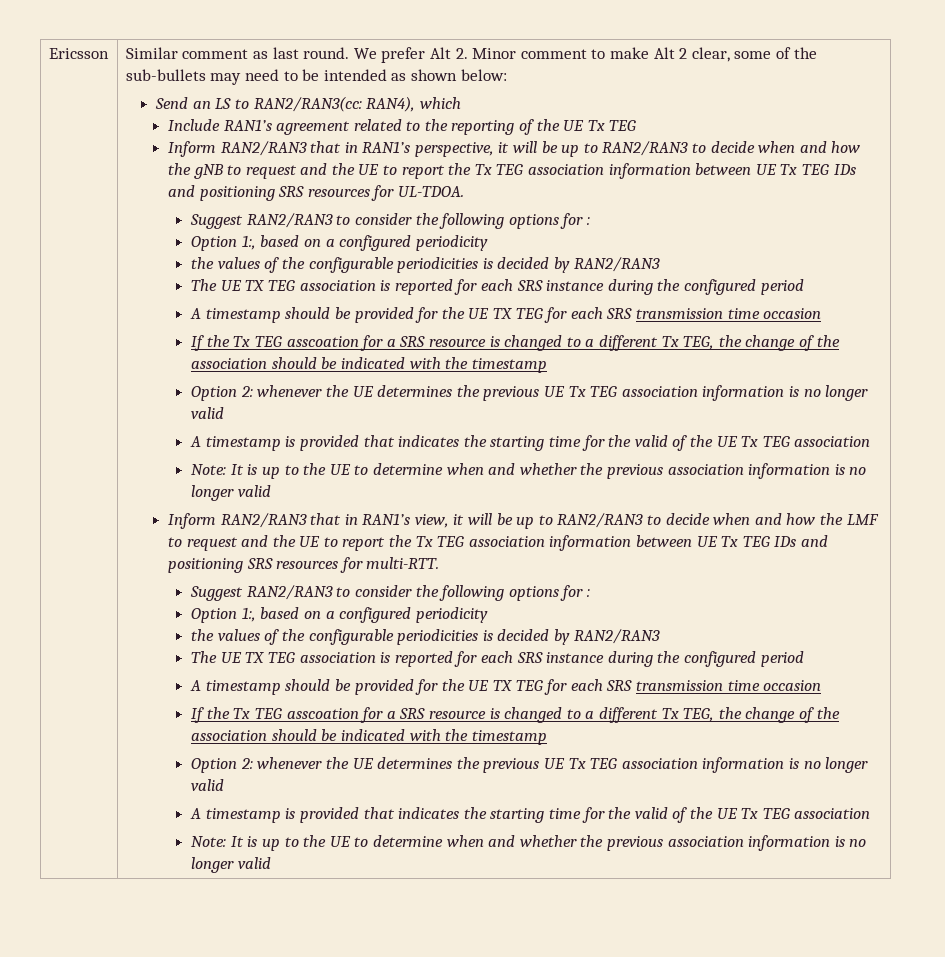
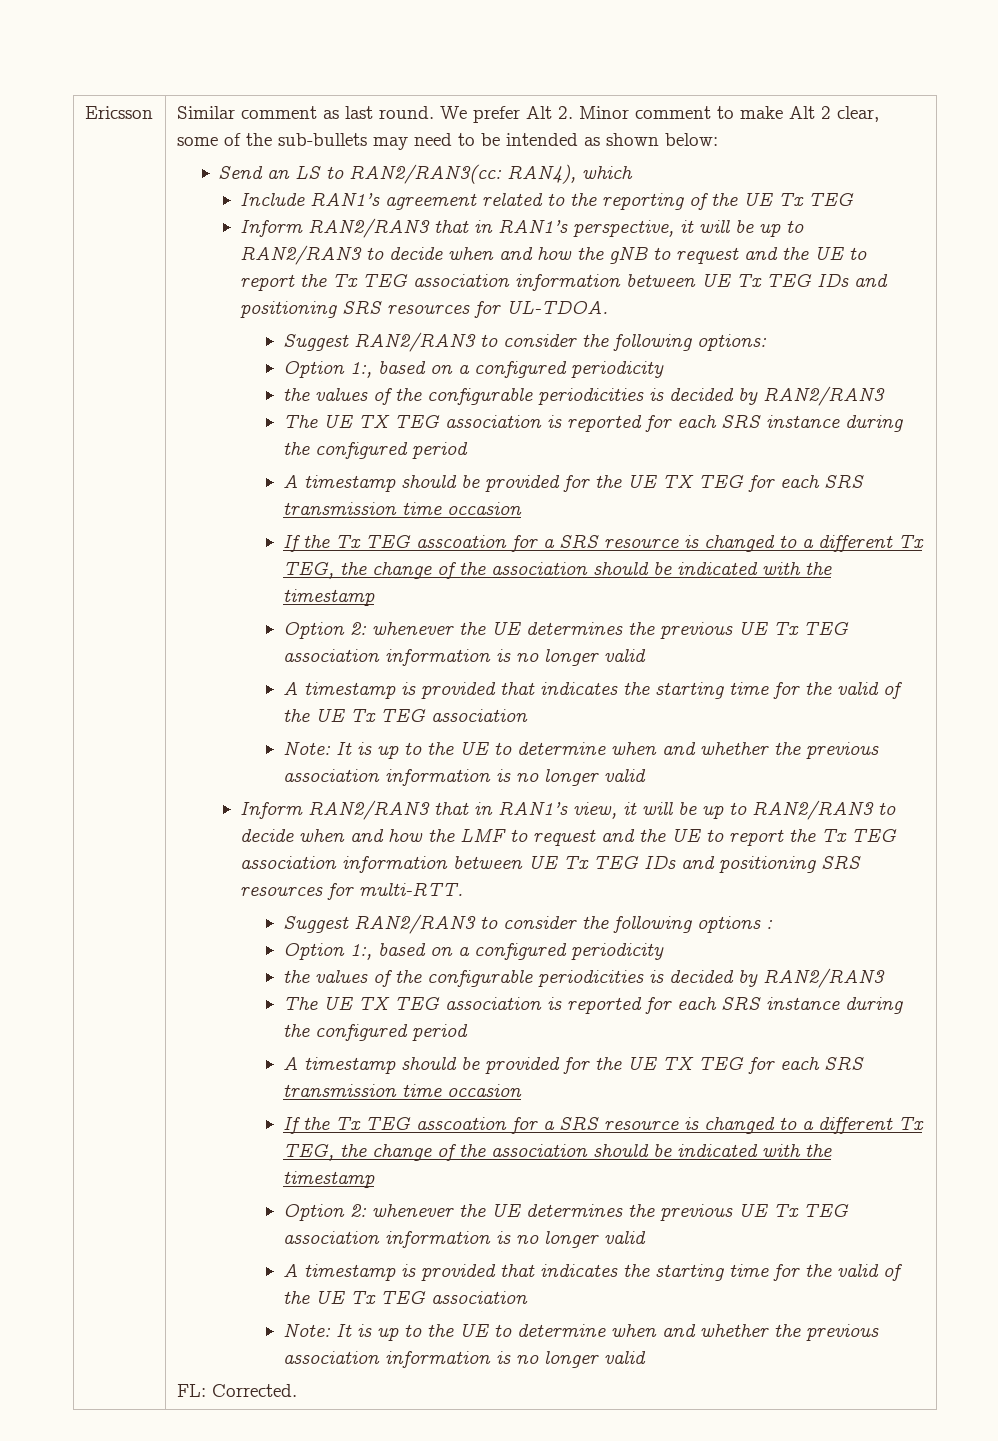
[508,213,591,229] options for : -> [696,334,767,351] options:
[560,585,584,601] for -> (761, 924) none
(271, 863) none -> [176,1384,297,1397] // FL: Corrected.

